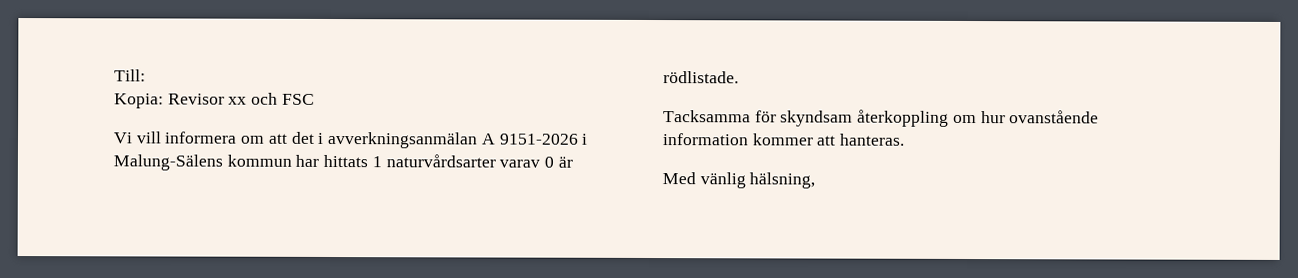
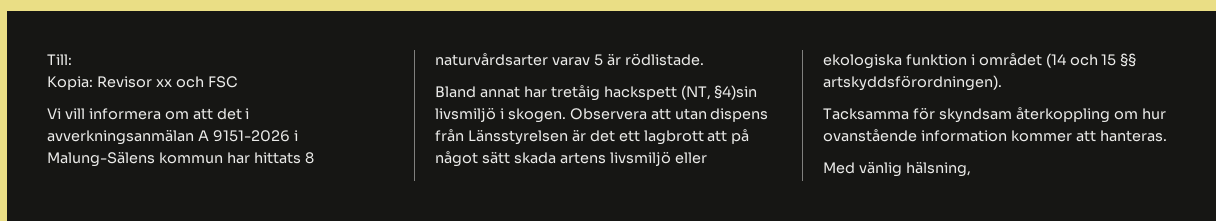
[371,156,382,168] 1 -> [304,152,314,164] 8
[544,156,555,168] 0 -> [593,54,603,66] 5
(739, 77) none -> [435,85,758,101] [435,107,769,123] [435,129,750,145] [435,151,707,167] [823,53,1137,69] [823,75,1002,91] // Bland annat har tretåig hackspett (NT, §4)sin livsmiljö i skogen. Observera att utan dispens från Länsstyrelsen är det ett lagbrott att på något sätt skada artens livsmiljö eller ekologiska funktion i området (14 och 15 §§ artskyddsförordningen).

